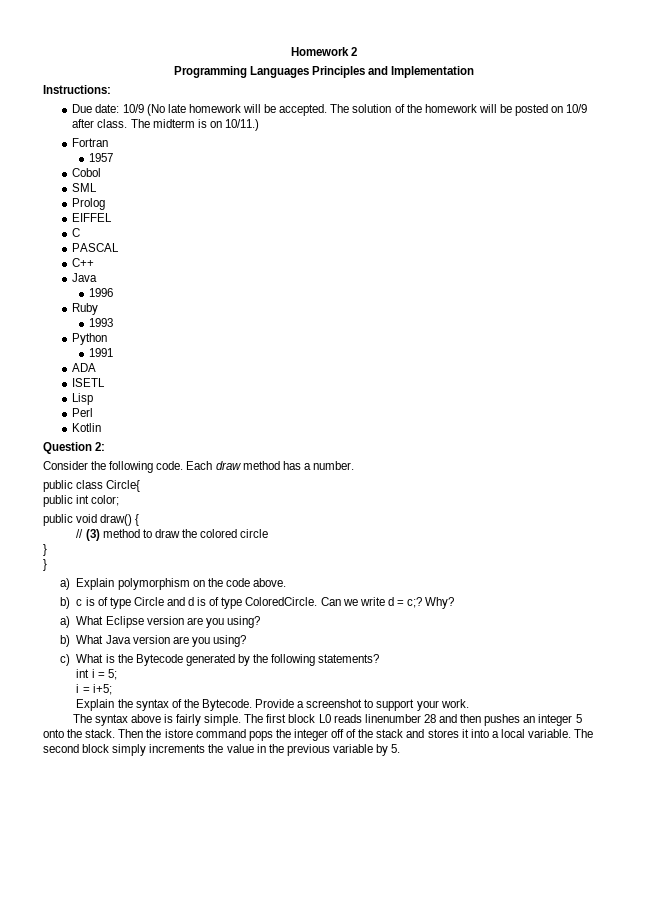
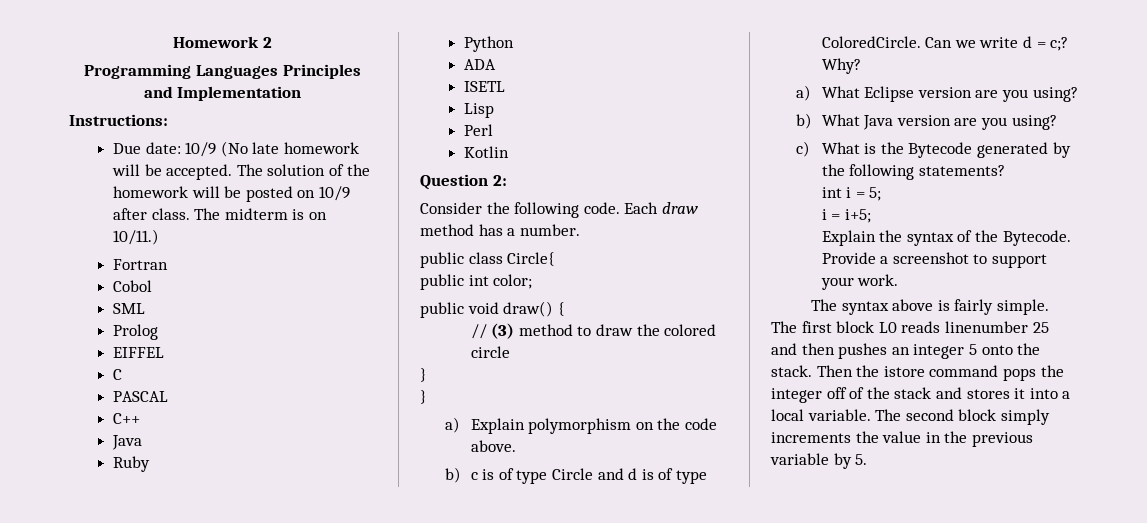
[89,153,114,162] // 1957 -> (168, 264) none
[89,288,114,297] // 1996 -> (142, 442) none
[89,318,114,327] // 1993 -> (150, 464) none
[89,348,114,357] // 1991 -> (514, 44) none
[423,714,436,723] 28 -> [1032,322,1049,333] 25

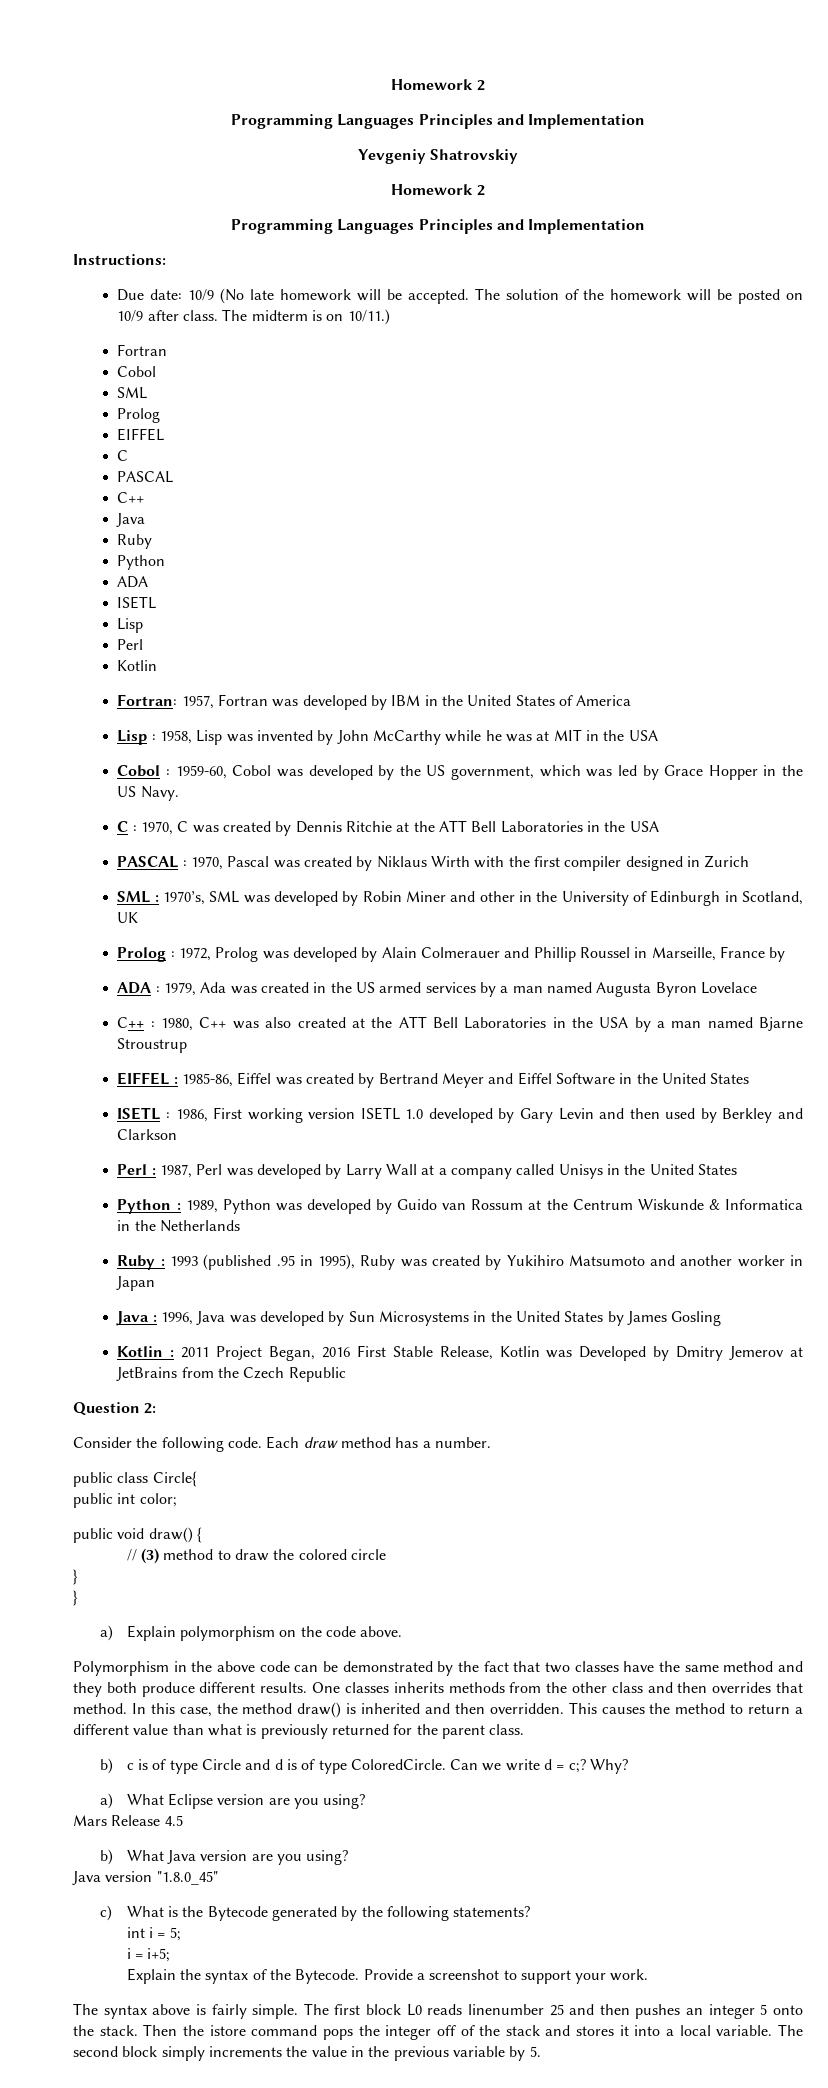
[173,36,272,48] [84,64,361,79] [143,86,302,101] Homework 2 // Programming Languages Principles and Implementation -> [391,79,485,91] [230,114,646,129] [357,149,519,164] [391,184,485,196] [230,219,646,234] Homework 2 // Programming Languages Principles and Implementation // Yevgeniy Shatrovskiy // Homework 2 // Programming Languages Principles and Implementation
(509, 152) none -> [117,694,632,710] [117,729,658,745] [117,765,803,780] [117,786,179,801] [117,820,659,836] [117,855,750,871] [117,890,803,906] [117,912,139,923] [117,946,786,962] [117,982,757,997] [117,1016,803,1032] [117,1038,188,1053] [117,1072,750,1088] [117,1107,803,1123] [117,1129,178,1140] [117,1164,737,1179] [117,1199,804,1214] [117,1220,241,1232] [117,1254,803,1270] [116,1276,156,1291] [116,1311,722,1326] [117,1345,804,1361] [116,1367,346,1382] // Fortran: 1957, Fortran was developed by IBM in the United States of America // Lisp : 1958, Lisp was invented by John McCarthy while he was at MIT in the USA // Cobol : 1959-60, Cobol was developed by the US government, which was led by Grace Hopper in the US Navy. // C : 1970, C was created by Dennis Ritchie at the ATT Bell Laboratories in the USA // PASCAL : 1970, Pascal was created by Niklaus Wirth with the first compiler designed in Zurich // SML : 1970’s, SML was developed by Robin Miner and other in the University of Edinburgh in Scotland, UK // Prolog : 1972, Prolog was developed by Alain Colmerauer and Phillip Roussel in Marseille, France by // ADA : 1979, Ada was created in the US armed services by a man named Augusta Byron Lovelace // C++ : 1980, C++ was also created at the ATT Bell Laboratories in the USA by a man named Bjarne Stroustrup // EIFFEL : 1985-86, Eiffel was created by Bertrand Meyer and Eiffel Software in the United States // ISETL : 1986, First working version ISETL 1.0 developed by Gary Levin and then used by Berkley and Clarkson // Perl : 1987, Perl was developed by Larry Wall at a company called Unisys in the United States // Python : 1989, Python was developed by Guido van Rossum at the Centrum Wiskunde & Informatica in the Netherlands // Ruby : 1993 (published .95 in 1995), Ruby was created by Yukihiro Matsumoto and another worker in Japan // Java : 1996, Java was developed by Sun Microsystems in the United States by James Gosling // Kotlin : 2011 Project Began, 2016 First Stable Release, Kotlin was Developed by Dmitry Jemerov at JetBrains from the Czech Republic
(516, 446) none -> [73,1661,803,1676] [73,1682,803,1697] [73,1702,804,1718] [73,1724,525,1739] // Polymorphism in the above code can be demonstrated by the fact that two classes have the same method and they both produce different results. One classes inherits methods from the other class and then overrides that method. In this case, the method draw() is inherited and then overridden. This causes the method to return a different value than what is previously returned for the parent class.
(1078, 94) none -> [73,1815,183,1826] // Mars Release 4.5
(1057, 122) none -> [72,1871,218,1885] // Java version "1.8.0_45"

